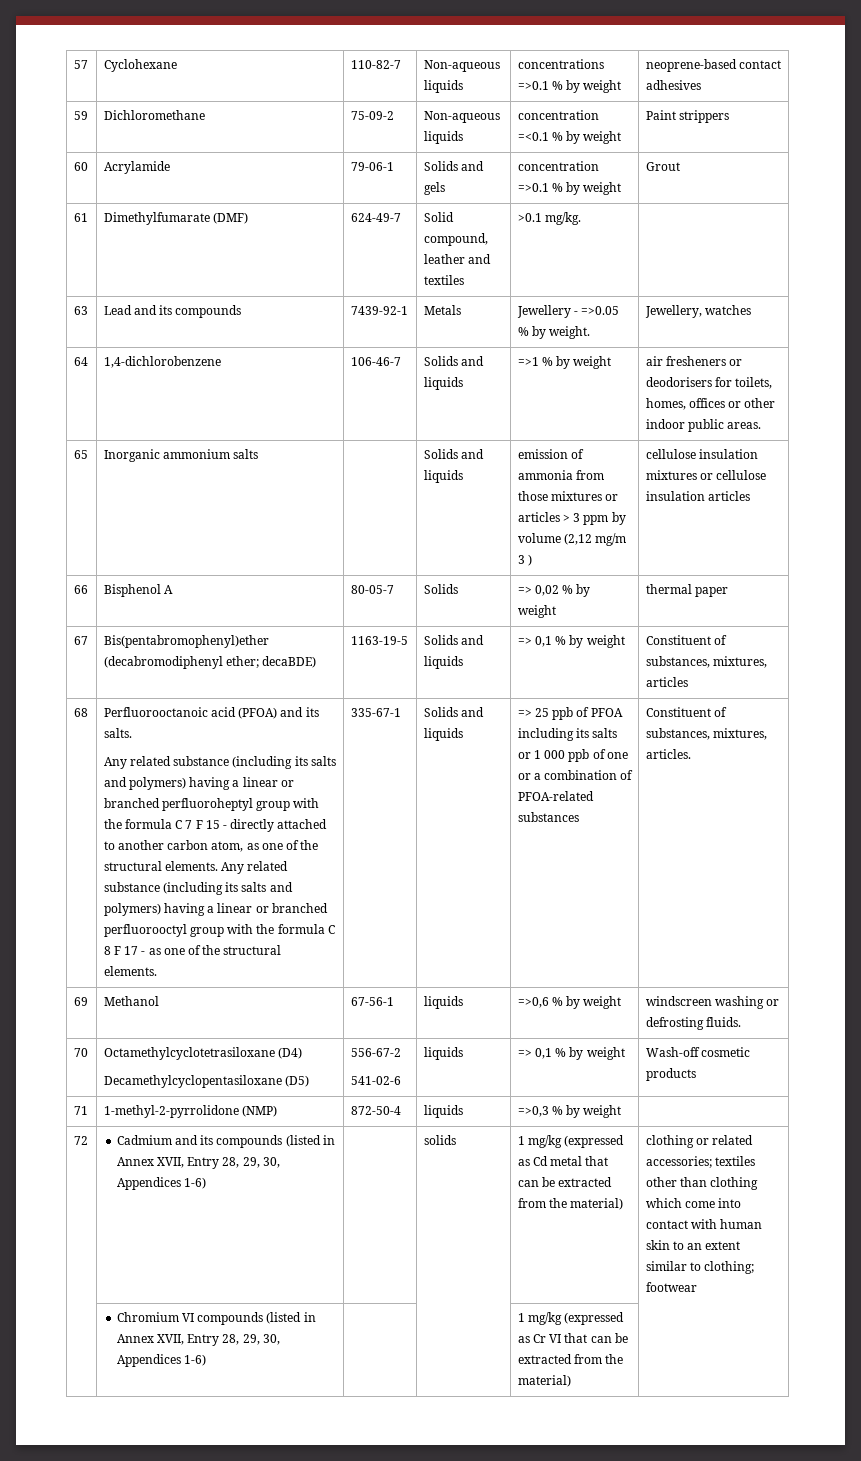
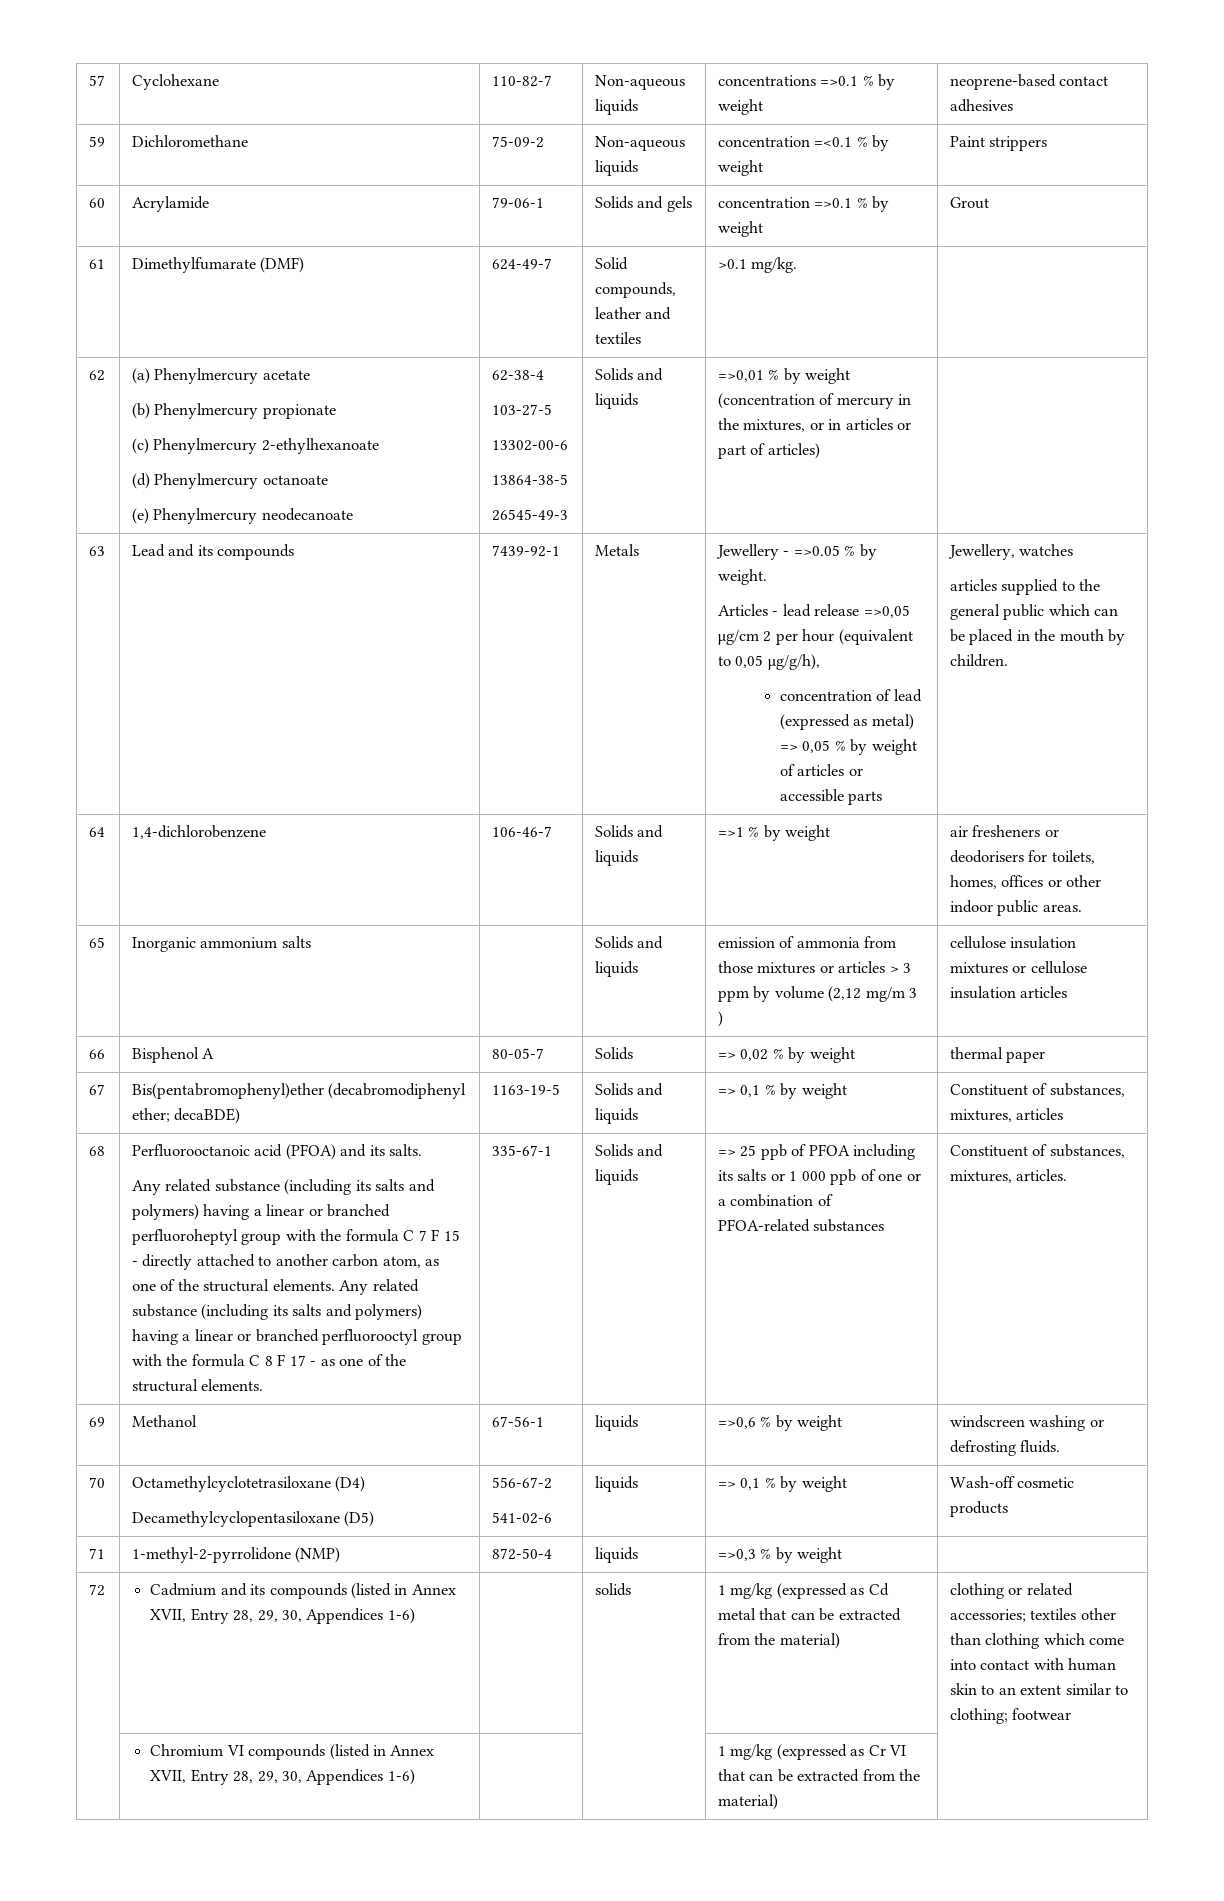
[423,233,488,246] compound, -> [595,282,677,298] compounds,
(581, 218) none -> [89,370,106,381] [132,368,310,384] [132,403,336,419] [132,438,379,454] [132,473,328,489] [132,508,353,524] [492,370,545,381] [492,404,553,416] [492,440,569,451] [492,474,569,485] [492,509,569,521] [595,368,664,381] [595,393,639,409] [718,368,851,384] [718,393,912,409] [718,418,912,432] [718,443,820,459] // 62 | (a) Phenylmercury acetate // (b) Phenylmercury propionate // (c) Phenylmercury 2-ethylhexanoate // (d) Phenylmercury octanoate // (e) Phenylmercury neodecanoate | 62-38-4 // 103-27-5 // 13302-00-6 // 13864-38-5 // 26545-49-3 | Solids and liquids | =>0,01 % by weight (concentration of mercury in the mixtures, or in articles or part of articles) |
[644,305,751,318] | Jewellery, watches -> [718,604,910,618] [718,629,913,645] [718,654,820,670] [779,689,922,702] [779,714,914,730] [779,739,917,755] [779,764,863,776] [779,789,883,805] [948,544,1074,560] [950,579,1101,595] [950,604,1119,620] [950,629,1126,645] [950,654,1009,667] // Articles - lead release =>0,05 μg/cm 2 per hour (equivalent to 0,05 μg/g/h), // concentration of lead (expressed as metal) => 0,05 % by weight of articles or accessible parts | Jewellery, watches // articles supplied to the general public which can be placed in the mouth by children.

